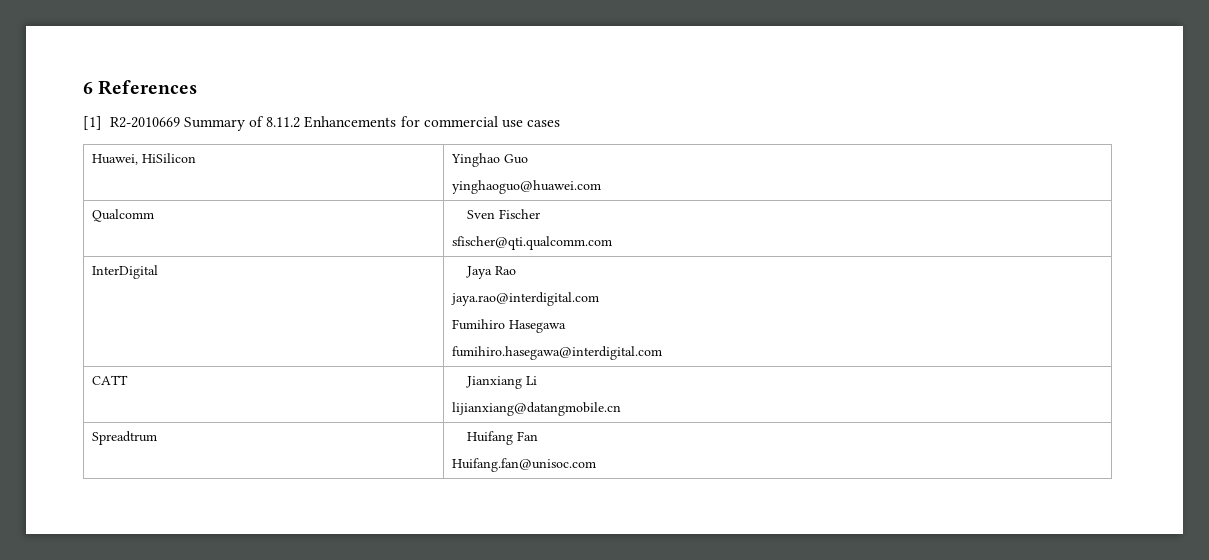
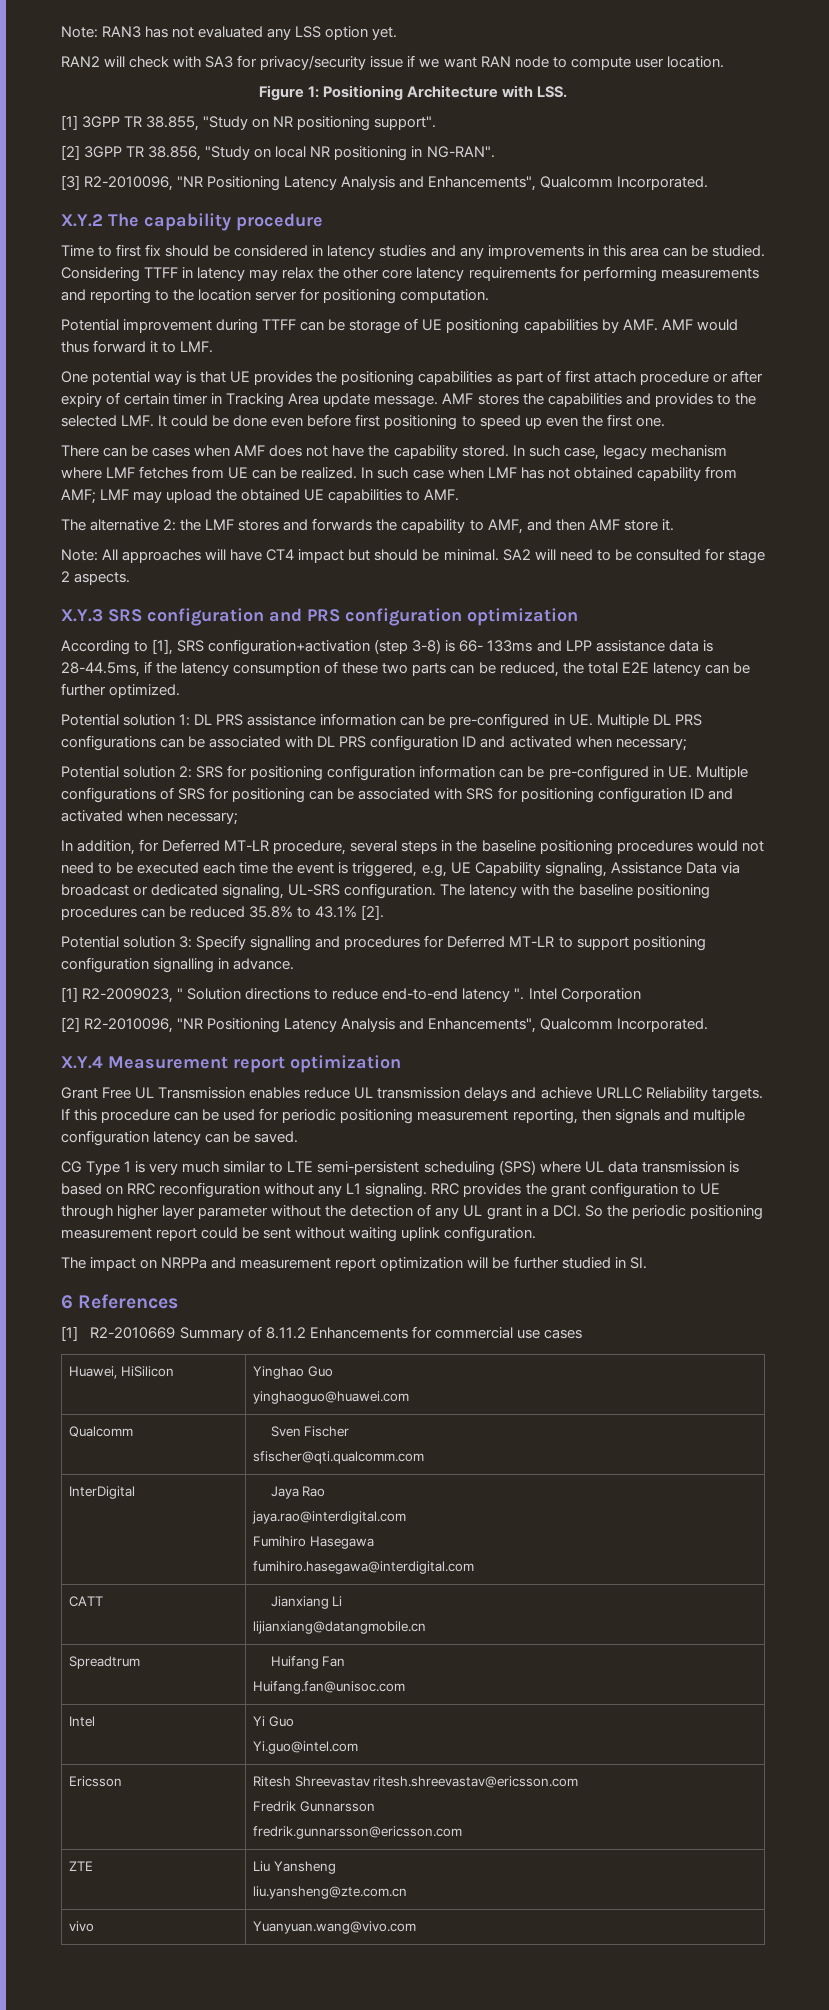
(83, 88) none -> [61,26,398,40] [61,55,724,70] [258,85,568,101] [61,115,437,131] [61,145,495,161] [61,175,709,191] [61,213,323,231] [61,244,765,259] [61,266,759,282] [61,288,490,304] [61,318,738,334] [61,340,214,353] [61,370,763,386] [61,392,756,408] [61,414,665,430] [61,445,727,460] [61,466,737,481] [61,489,460,504] [61,518,674,534] [61,548,765,564] [61,571,131,585] [61,608,578,626] [61,639,713,655] [61,661,750,677] [61,683,181,698] [61,713,702,729] [61,735,687,751] [61,765,748,781] [61,787,733,803] [61,810,239,825] [61,839,764,855] [61,862,740,877] [61,883,710,899] [61,905,385,920] [61,935,706,951] [61,957,295,973] [61,987,641,1003] [61,1017,709,1033] [61,1055,401,1073] [61,1087,763,1102] [61,1108,745,1124] [61,1130,299,1146] [61,1160,739,1176] [61,1182,720,1198] [61,1204,763,1220] [61,1226,537,1242] [61,1256,647,1271] Note: RAN3 has not evaluated any LSS option yet. // RAN2 will check with SA3 for privacy/security issue if we want RAN node to compute user location. // Figure 1: Positioning Architecture with LSS. // [1] 3GPP TR 38.855, "Study on NR positioning support". // [2] 3GPP TR 38.856, "Study on local NR positioning in NG-RAN". // [3] R2-2010096, "NR Positioning Latency Analysis and Enhancements", Qualcomm Incorporated. // X.Y.2 The capability procedure // Time to first fix should be considered in latency studies and any improvements in this area can be studied. Considering TTFF in latency may relax the other core latency requirements for performing measurements and reporting to the location server for positioning computation. // Potential improvement during TTFF can be storage of UE positioning capabilities by AMF. AMF would thus forward it to LMF. // One potential way is that UE provides the positioning capabilities as part of first attach procedure or after expiry of certain timer in Tracking Area update message. AMF stores the capabilities and provides to the selected LMF. It could be done even before first positioning to speed up even the first one. // There can be cases when AMF does not have the capability stored. In such case, legacy mechanism where LMF fetches from UE can be realized. In such case when LMF has not obtained capability from AMF; LMF may upload the obtained UE capabilities to AMF. // The alternative 2: the LMF stores and forwards the capability to AMF, and then AMF store it. // Note: All approaches will have CT4 impact but should be minimal. SA2 will need to be consulted for stage 2 aspects. // X.Y.3 SRS configuration and PRS configuration optimization // According to [1], SRS configuration+activation (step 3-8) is 66- 133ms and LPP assistance data is 28-44.5ms, if the latency consumption of these two parts can be reduced, the total E2E latency can be further optimized. // Potential solution 1: DL PRS assistance information can be pre-configured in UE. Multiple DL PRS configurations can be associated with DL PRS configuration ID and activated when necessary; // Potential solution 2: SRS for positioning configuration information can be pre-configured in UE. Multiple configurations of SRS for positioning can be associated with SRS for positioning configuration ID and activated when necessary; // In addition, for Deferred MT-LR procedure, several steps in the baseline positioning procedures would not need to be executed each time the event is triggered, e.g, UE Capability signaling, Assistance Data via broadcast or dedicated signaling, UL-SRS configuration. The latency with the baseline positioning procedures can be reduced 35.8% to 43.1% [2]. // Potential solution 3: Specify signalling and procedures for Deferred MT-LR to support positioning configuration signalling in advance. // [1] R2-2009023, " Solution directions to reduce end-to-end latency ". Intel Corporation // [2] R2-2010096, "NR Positioning Latency Analysis and Enhancements", Qualcomm Incorporated. // X.Y.4 Measurement report optimization // Grant Free UL Transmission enables reduce UL transmission delays and achieve URLLC Reliability targets. If this procedure can be used for periodic positioning measurement reporting, then signals and multiple configuration latency can be saved. // CG Type 1 is very much similar to LTE semi-persistent scheduling (SPS) where UL data transmission is based on RRC reconfiguration without any L1 signaling. RRC provides the grant configuration to UE through higher layer parameter without the detection of any UL grant in a DCI. So the periodic positioning measurement report could be sent without waiting uplink configuration. // The impact on NRPPa and measurement report optimization will be further studied in SI. //
(596, 465) none -> [68,1716,95,1727] [252,1716,294,1727] [252,1741,358,1754] [68,1776,122,1787] [252,1776,579,1788] [252,1801,375,1812] [252,1826,462,1839] [68,1861,93,1871] [252,1861,336,1874] [252,1886,407,1899] [68,1921,94,1932] [252,1921,416,1934] // Intel | Yi Guo // Yi.guo@intel.com // Ericsson | Ritesh Shreevastav ritesh.shreevastav@ericsson.com // Fredrik Gunnarsson // fredrik.gunnarsson@ericsson.com // ZTE | Liu Yansheng // liu.yansheng@zte.com.cn // vivo | Yuanyuan.wang@vivo.com

